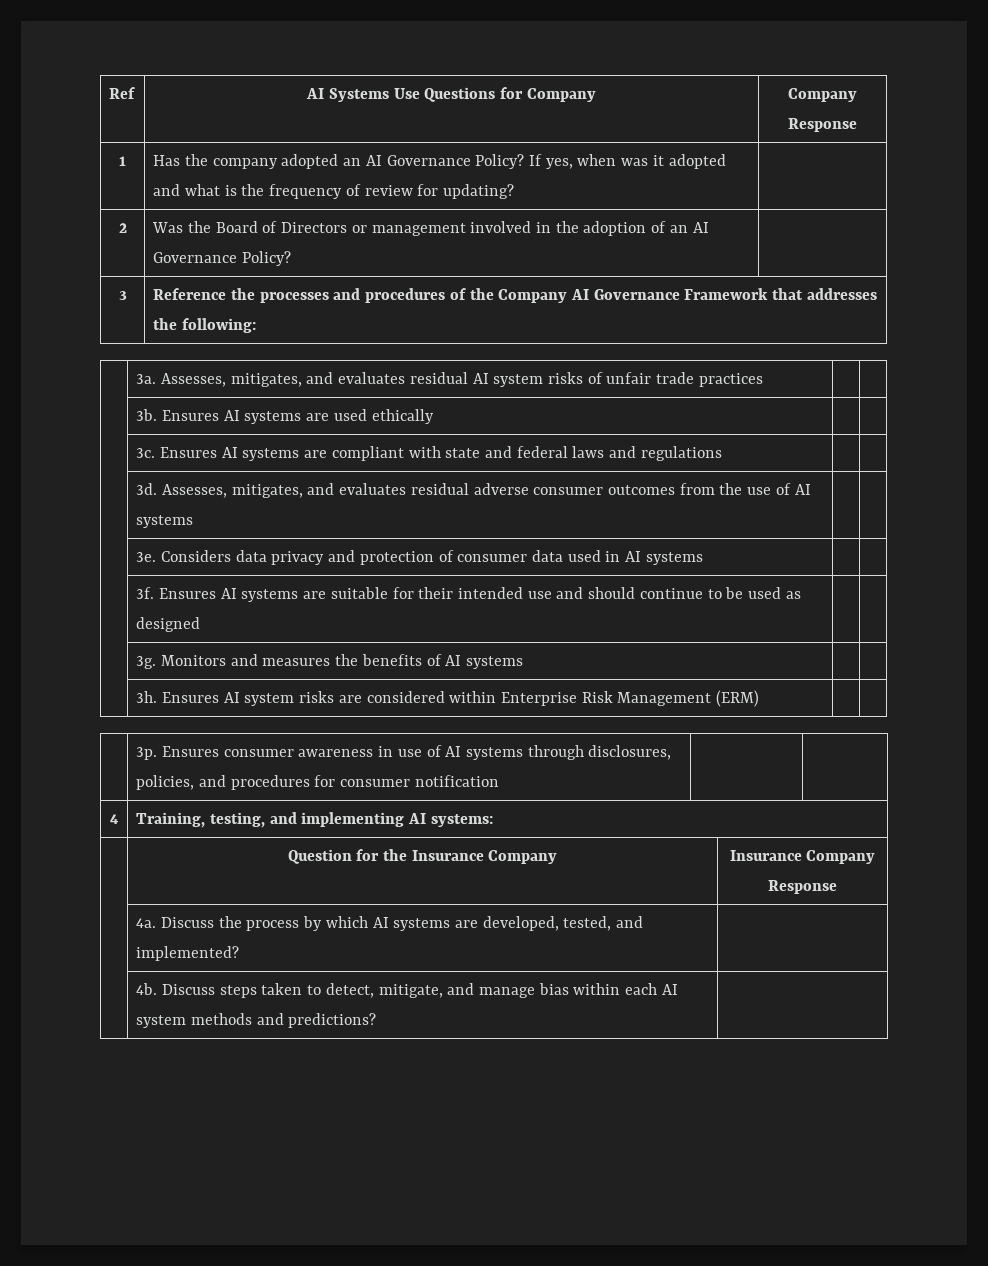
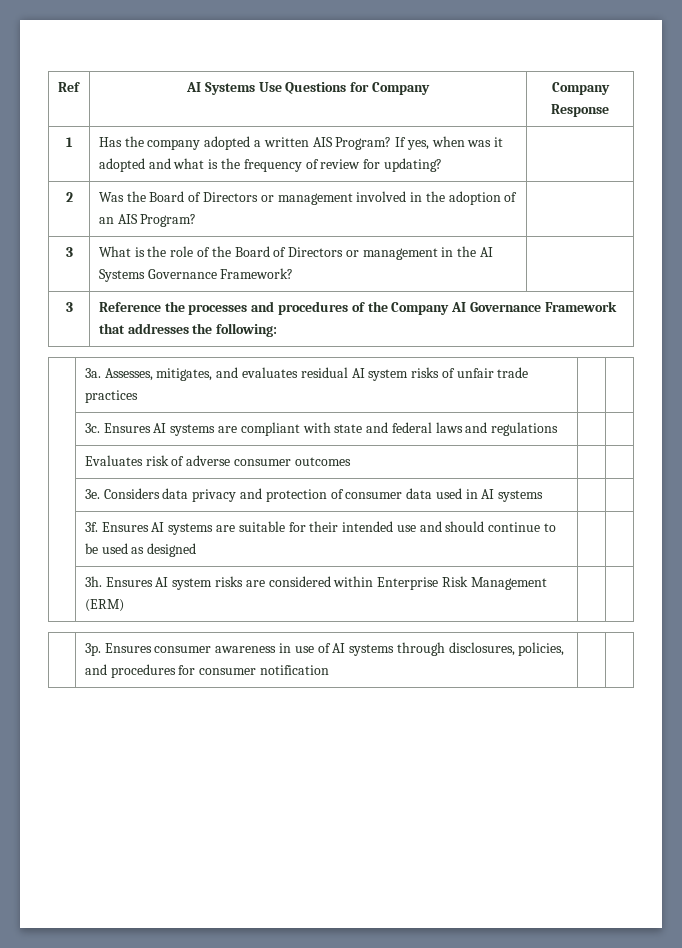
[343,154,525,169] an AI Governance Policy? -> [254,137,392,150] a written AIS Program?
[692,222,709,233] [153,251,291,266] AI Governance Policy? -> [117,214,197,227] [65,247,73,257] [98,246,494,260] [98,268,294,282] AIS Program? | // 3 | What is the role of the Board of Directors or management in the AI Systems Governance Framework?
[136,409,434,424] // | 3b. Ensures AI systems are used ethically | | -> (138, 396) none
[136,483,811,498] [136,515,194,528] 3d. Assesses, mitigates, and evaluates residual adverse consumer outcomes from the use of AI systems -> [84,455,351,466] Evaluates risk of adverse consumer outcomes
[136,654,523,669] // | 3g. Monitors and measures the benefits of AI systems | | -> (197, 550) none
[110,814,119,824] [136,812,493,828] [287,849,558,864] [729,850,876,864] [768,880,838,894] [136,916,644,931] [136,946,240,961] [136,983,678,998] [136,1013,377,1028] // 4 | Training, testing, and implementing AI systems: // | Question for the Insurance Company | Insurance Company Response // | 4a. Discuss the process by which AI systems are developed, tested, and implemented? | // | 4b. Discuss steps taken to detect, mitigate, and manage bias within each AI system methods and predictions? | -> (330, 670) none

